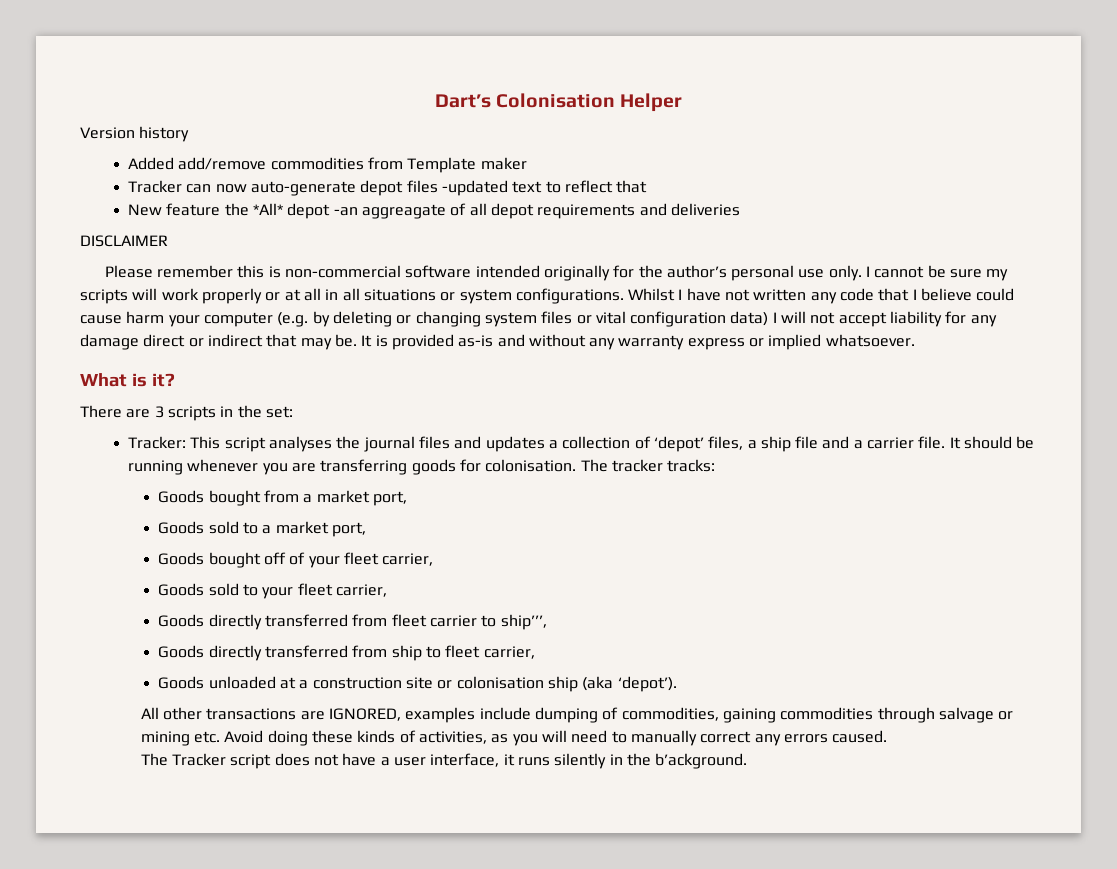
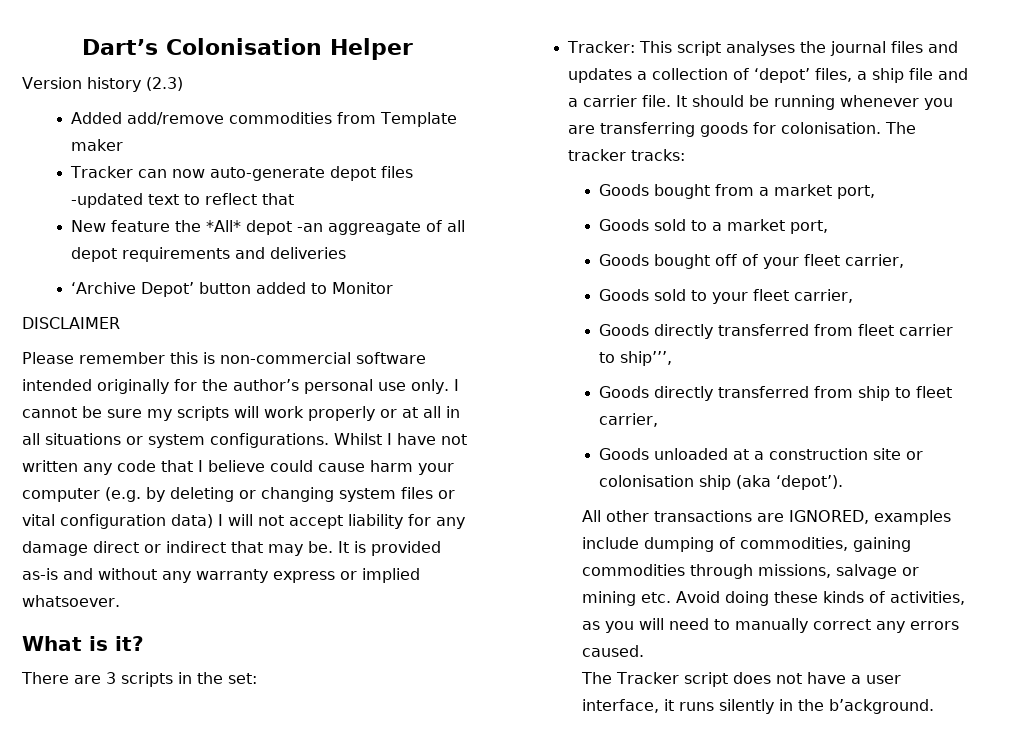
(190, 134) none -> [145,77,183,91] (2.3)
(740, 209) none -> [70,282,393,297] // ‘Archive Depot’ button added to Monitor
(935, 715) none -> [757,564,831,578] missions,

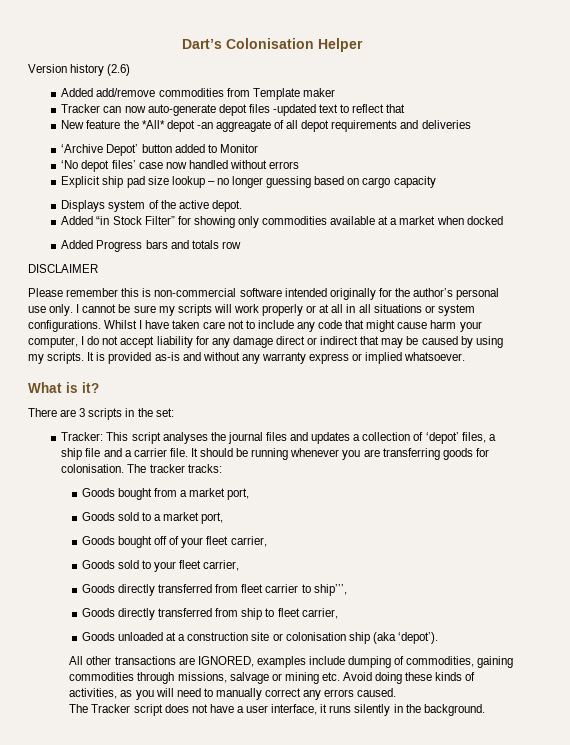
[145,77,183,91] (2.3) -> [107,64,131,76] (2.6)
(393, 288) none -> [61,160,300,172] [61,176,436,188] [61,200,242,212] [61,216,503,228] [61,240,241,252] // ‘No depot files’ case now handled without errors // Explicit ship pad size lookup – no longer guessing based on cargo capacity // Displays system of the active depot. // Added “in Stock Filter” for showing only commodities available at a market when docked // Added Progress bars and totals row
[441,434,467,445] [22,460,454,475] [22,487,455,502] [22,514,253,529] not written any code that I believe could cause harm your computer (e.g. by deleting or changing system files or vital configuration data) I will -> [172,320,482,332] [28,336,100,348] taken care not to include any code that might cause harm your computer, I do
[308,541,333,553] be. -> [406,336,503,348] [28,352,85,364] be caused by using my scripts.
[828,699,934,714] b’ackground. -> [423,704,485,716] background.

